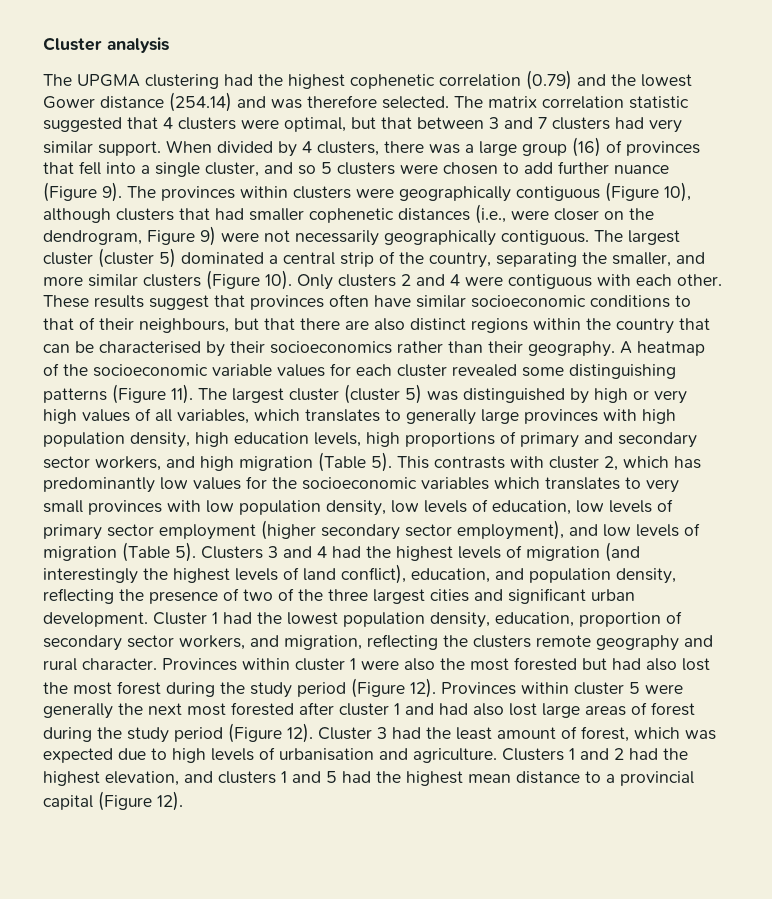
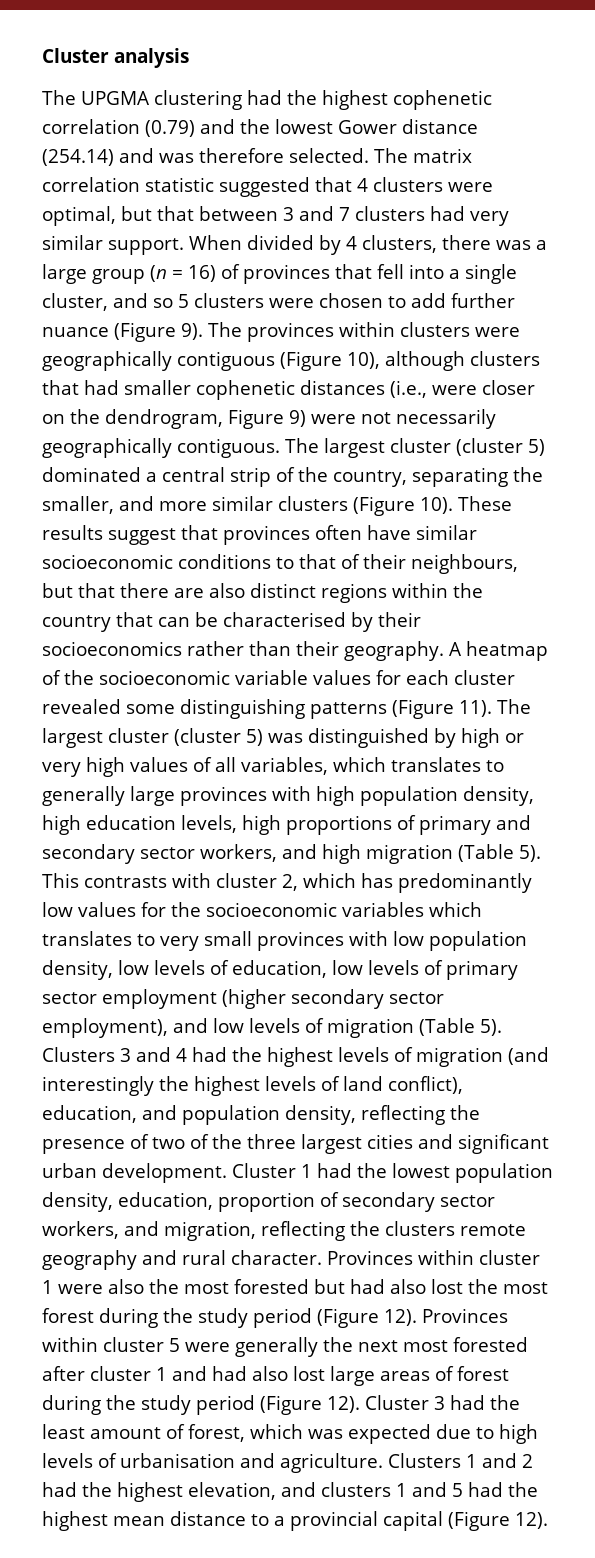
[572,137,601,157] (16) -> [150,265,216,282] (n = 16)
[297,274,722,290] Only clusters 2 and 4 were contiguous with each other. -> (453, 505) none

